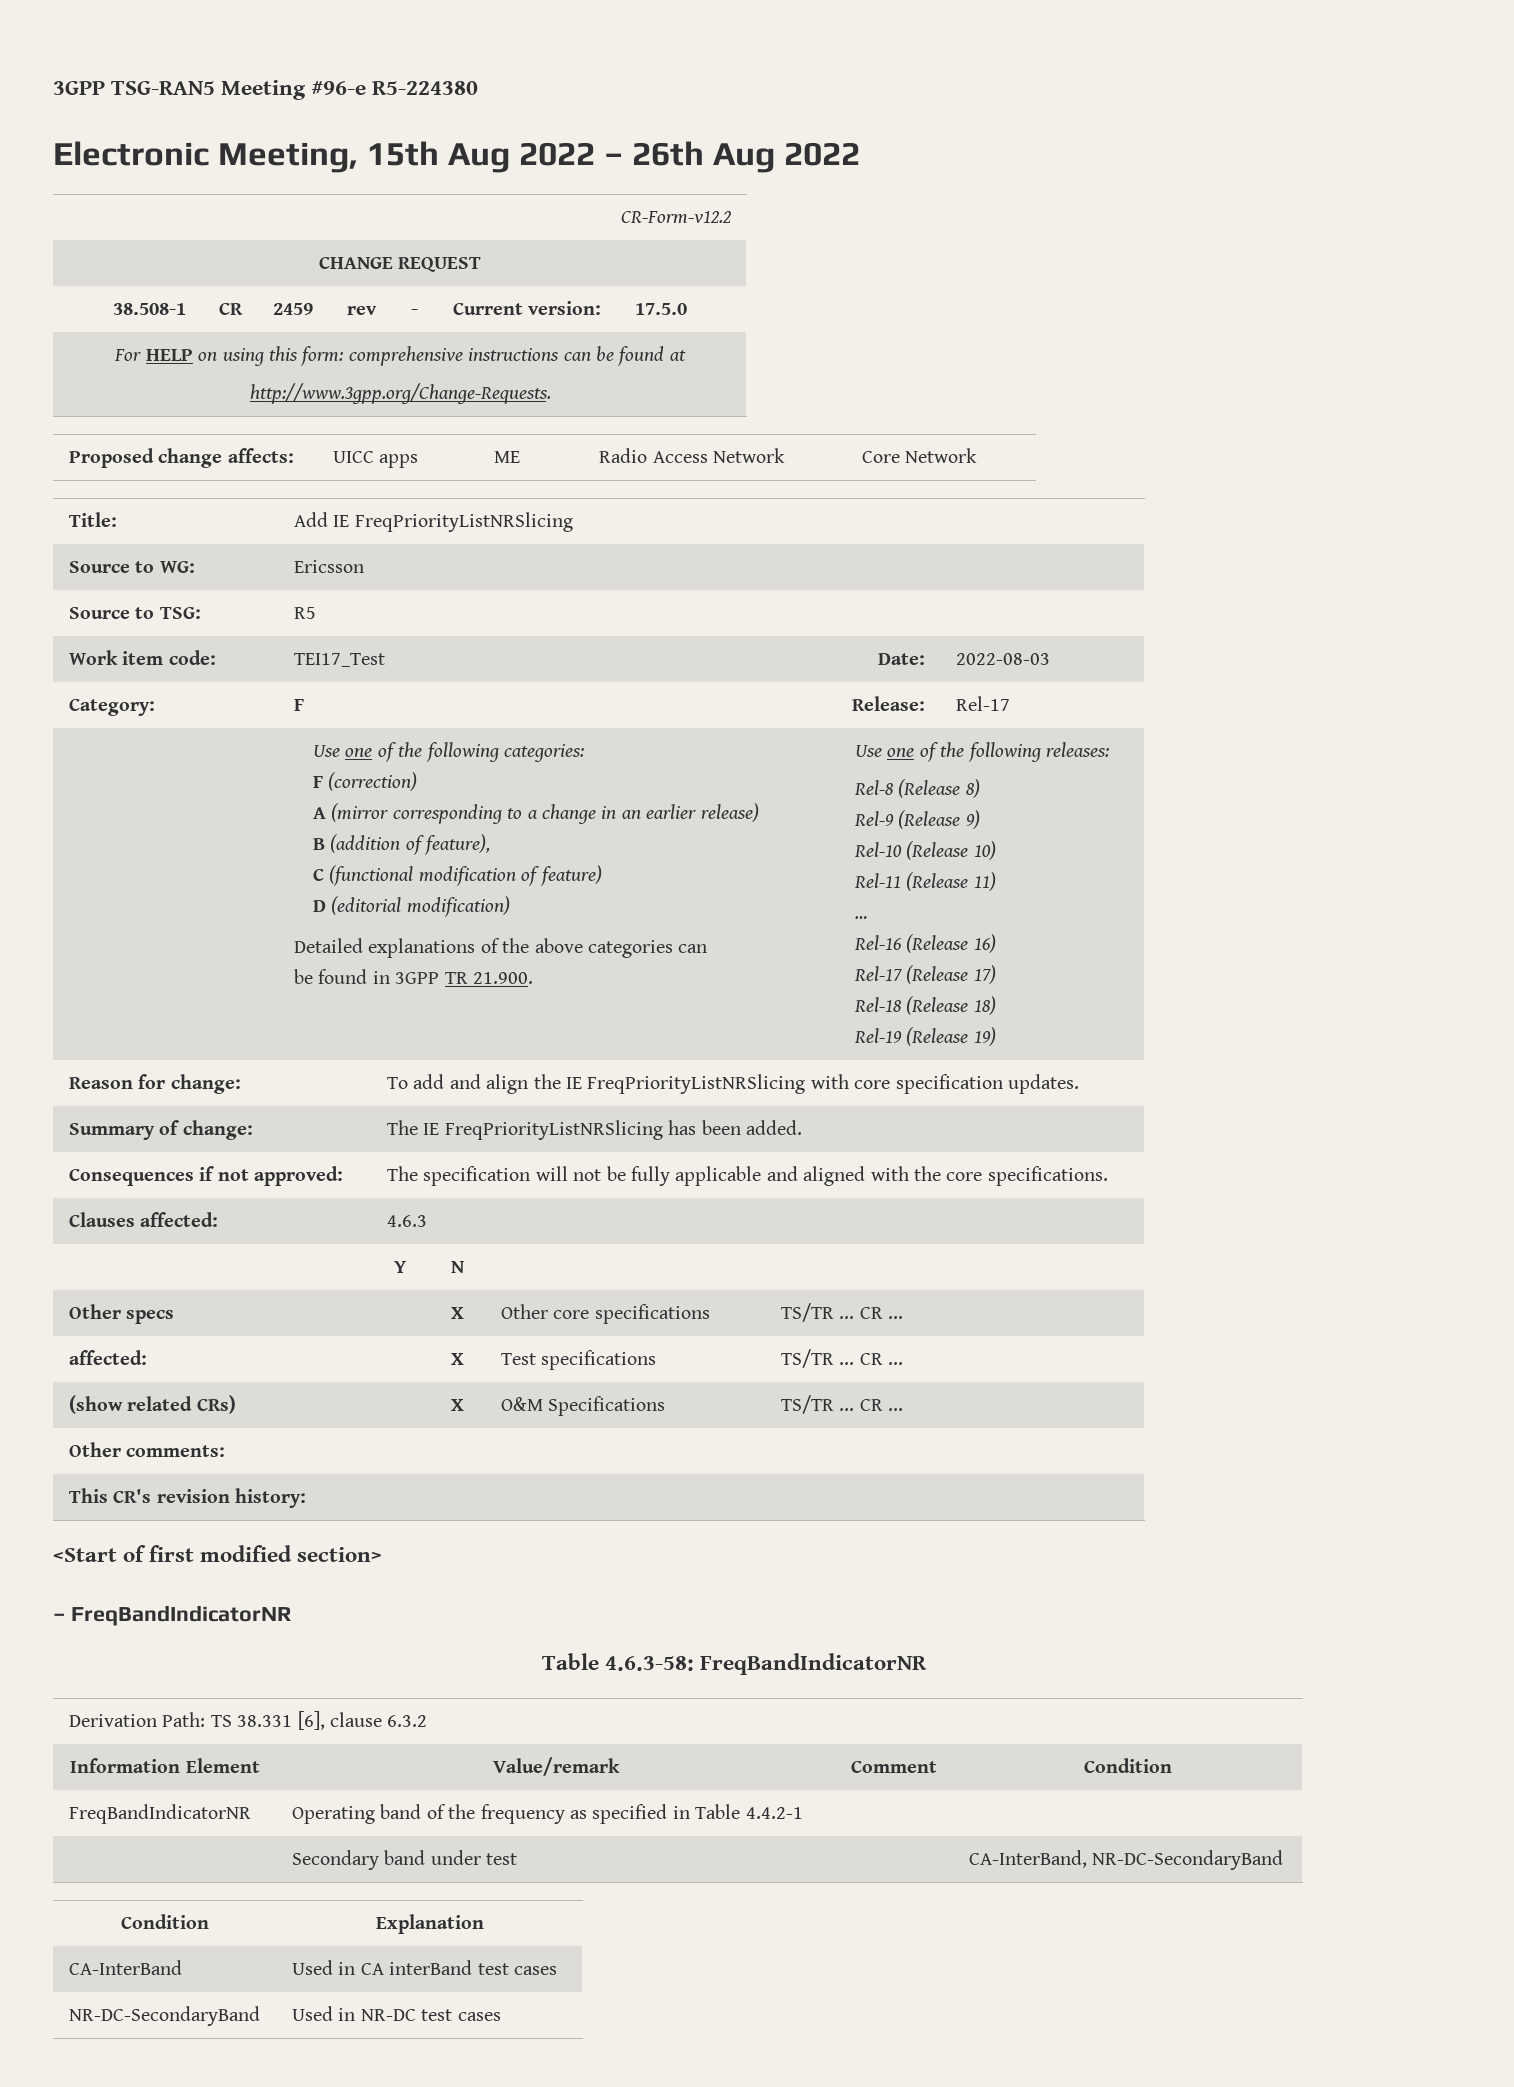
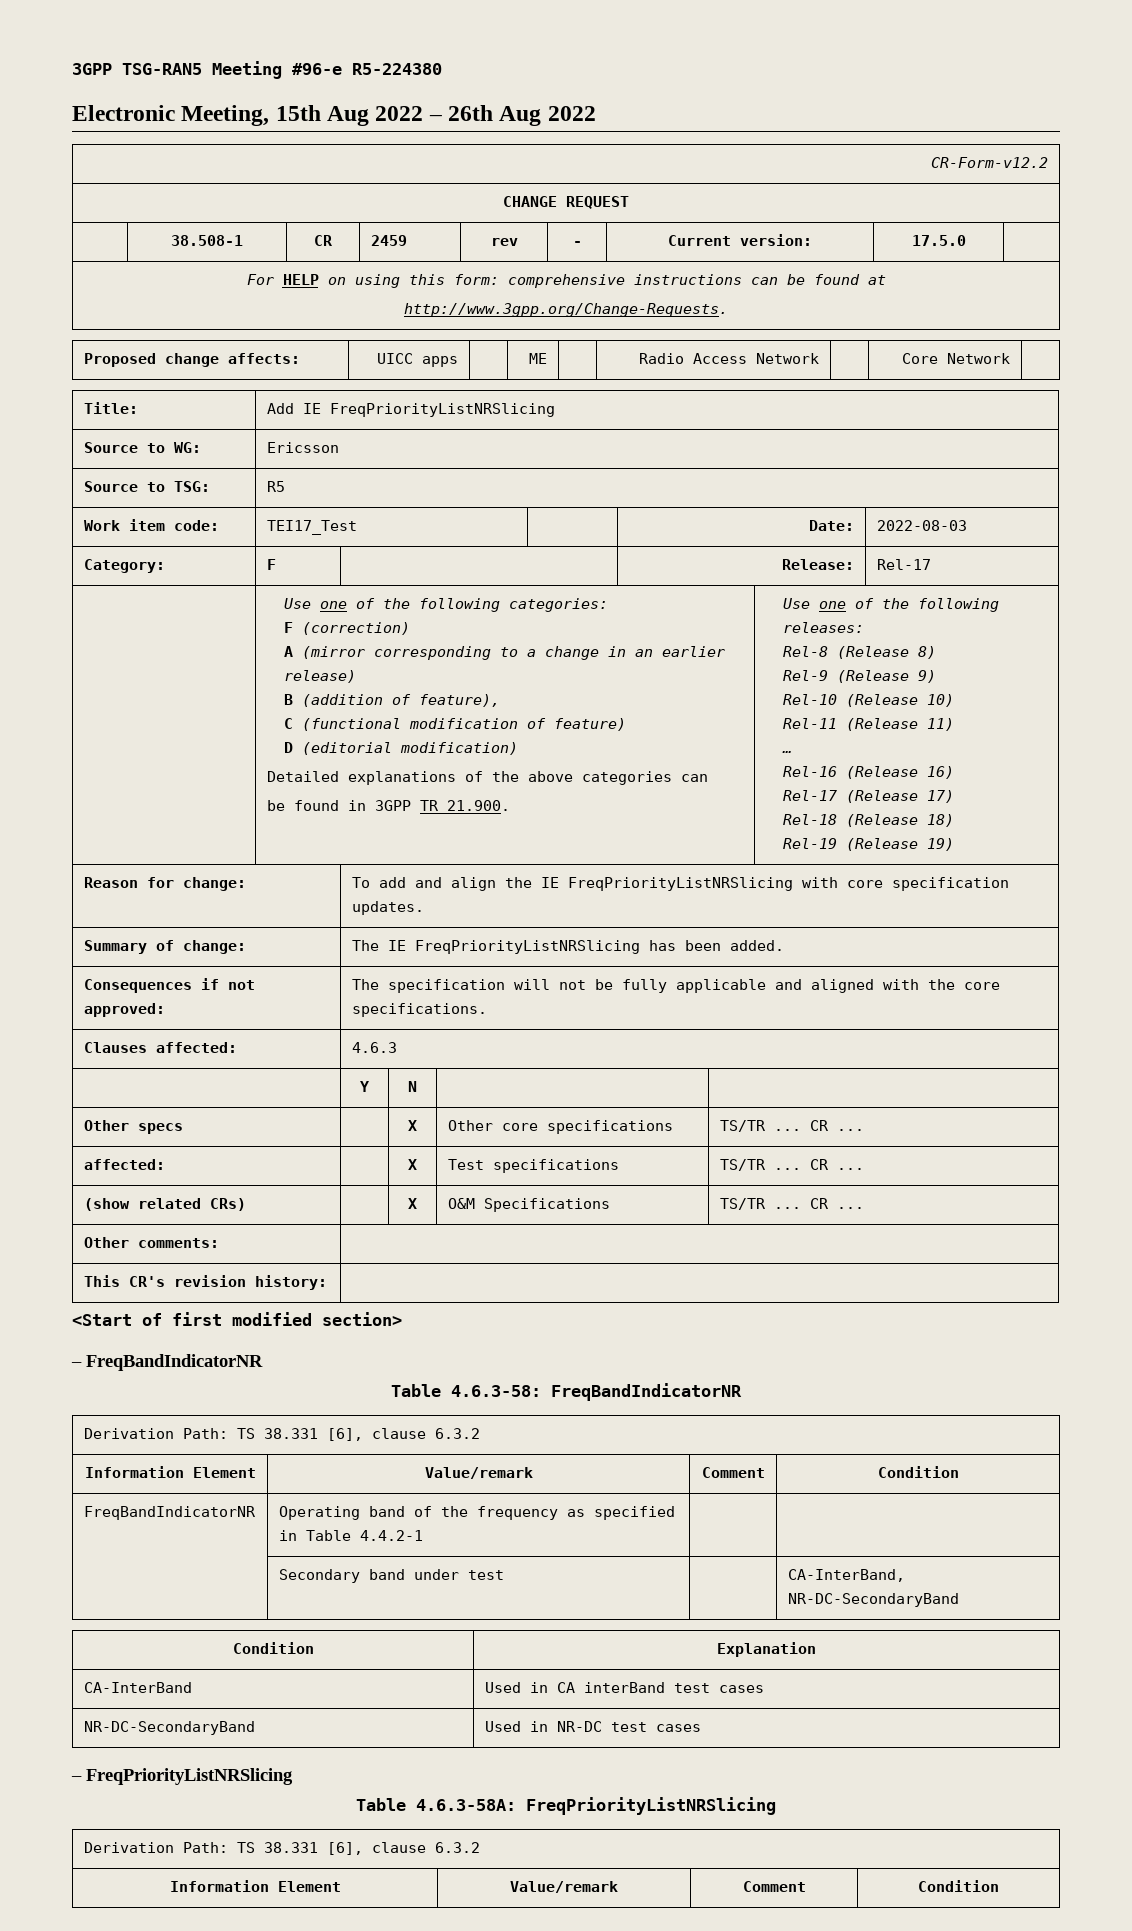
(501, 2016) none -> [71,1768,293,1785] [356,1797,776,1815] [83,1842,480,1855] [169,1880,341,1892] [510,1881,618,1893] [742,1881,806,1892] [918,1880,999,1892] // – FreqPriorityListNRSlicing // Table 4.6.3-58A: FreqPriorityListNRSlicing // Derivation Path: TS 38.331 [6], clause 6.3.2 // Information Element | Value/remark | Comment | Condition

